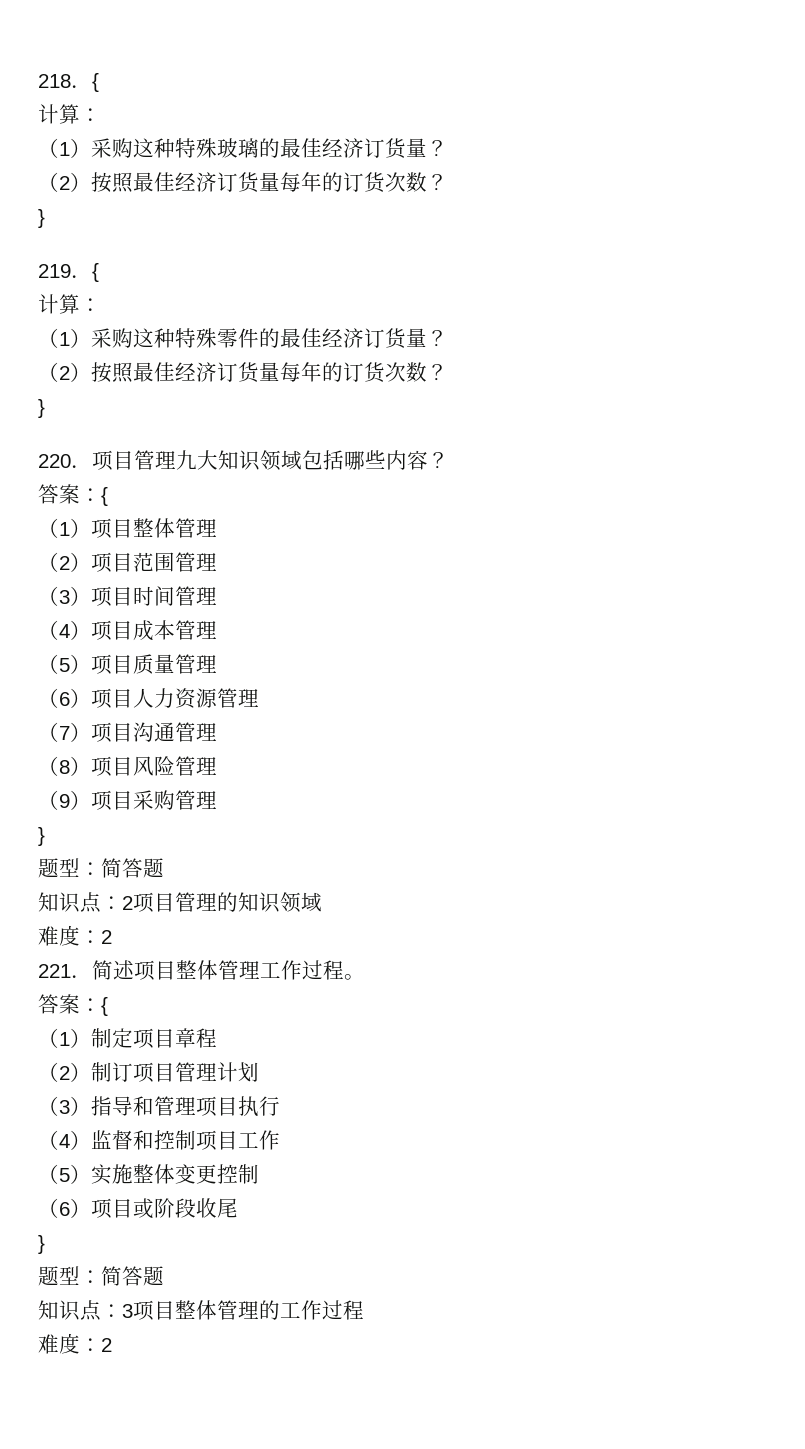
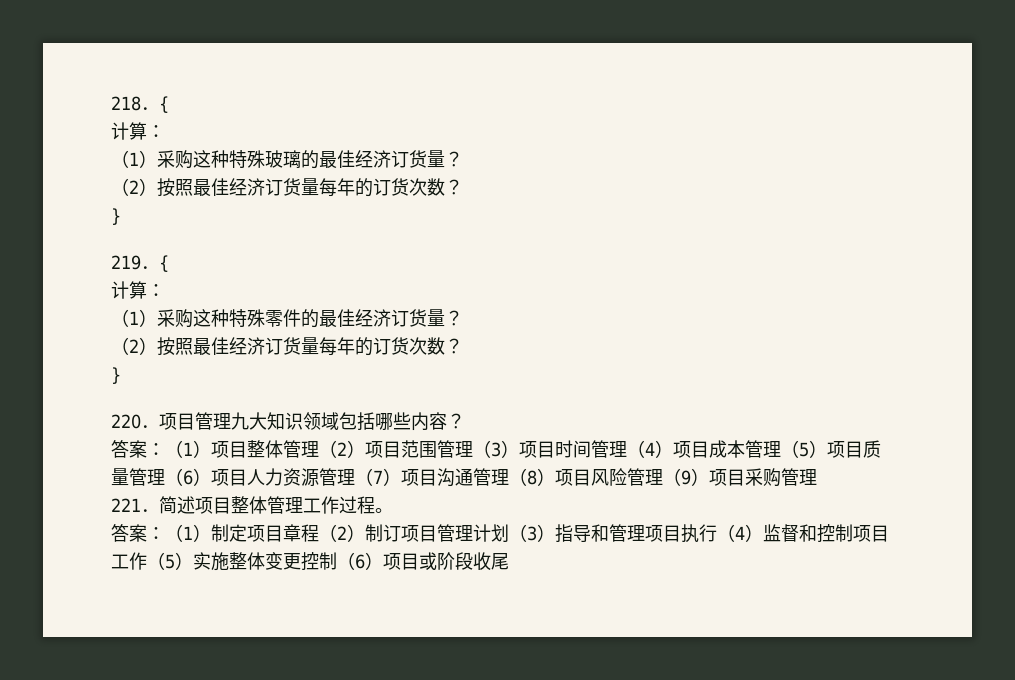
[101,487,108,506] { // -> (165, 449) none
(217, 528) // -> (319, 449) none
(217, 562) // -> (473, 449) none
(217, 596) // -> (627, 449) none
(217, 630) // -> (781, 449) none
(217, 664) // -> (165, 477) none
(259, 698) // -> (355, 477) none
(217, 732) // -> (509, 477) none
(217, 766) // -> (663, 477) none
[38,827,45,846] [38,858,164,878] [38,892,322,913] [38,925,112,946] // } // 题型：简答题 // 知识点：2项目管理的知识领域 // 难度：2 -> (817, 477) none
[101,997,108,1016] { // -> (165, 533) none
(217, 1038) // -> (319, 533) none
(259, 1072) // -> (509, 533) none
(280, 1106) // -> (717, 533) none
(280, 1140) // -> (147, 561) none
(259, 1174) // -> (337, 561) none
[38,1235,45,1254] [38,1266,164,1286] [38,1300,364,1321] [38,1333,112,1354] // } // 题型：简答题 // 知识点：3项目整体管理的工作过程 // 难度：2 -> (509, 561) none

